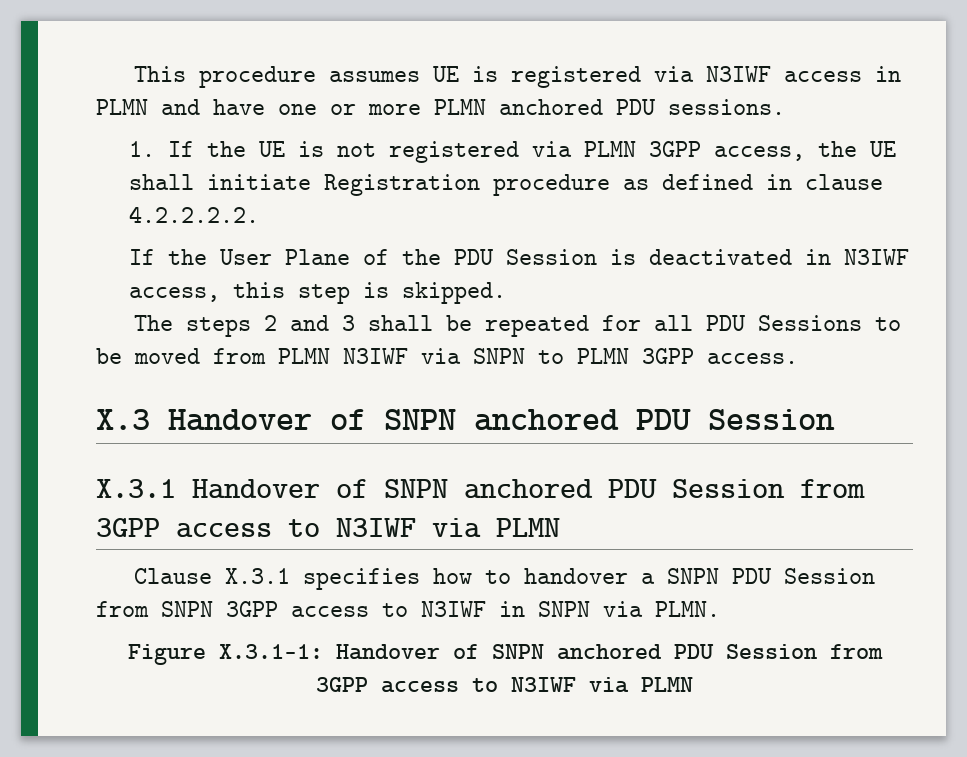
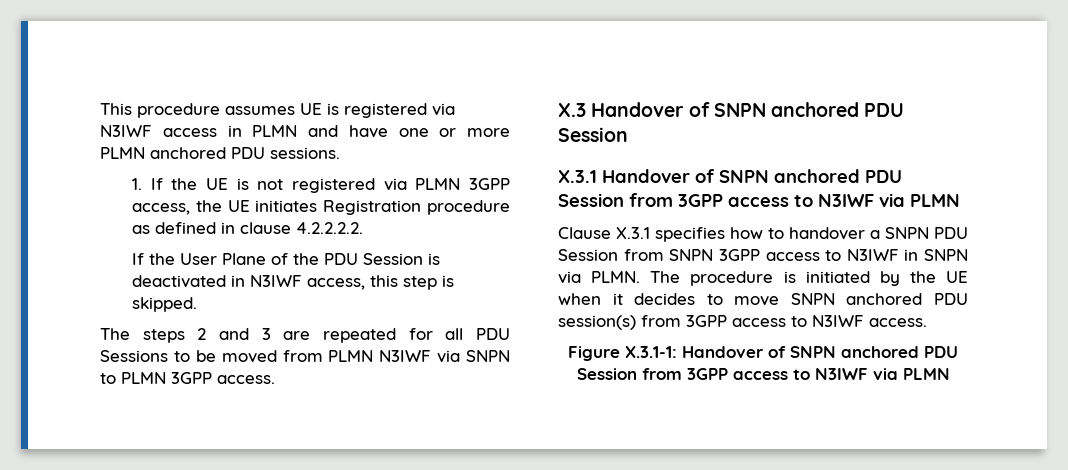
[128,174,311,190] shall initiate -> [255,200,318,212] initiates
[367,315,472,331] shall be -> [283,331,311,340] are
(720, 609) none -> [650,271,968,286] [558,293,968,306] [558,315,927,330] The procedure is initiated by the UE when it decides to move SNPN anchored PDU session(s) from 3GPP access to N3IWF access.

